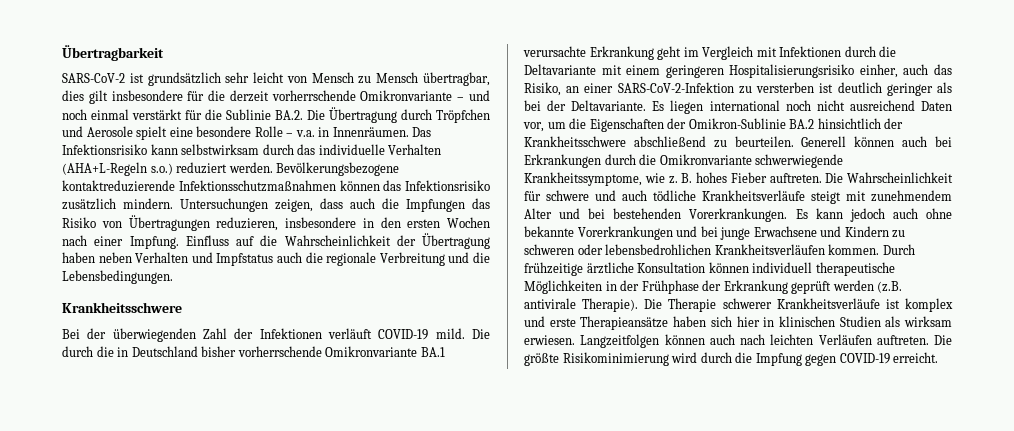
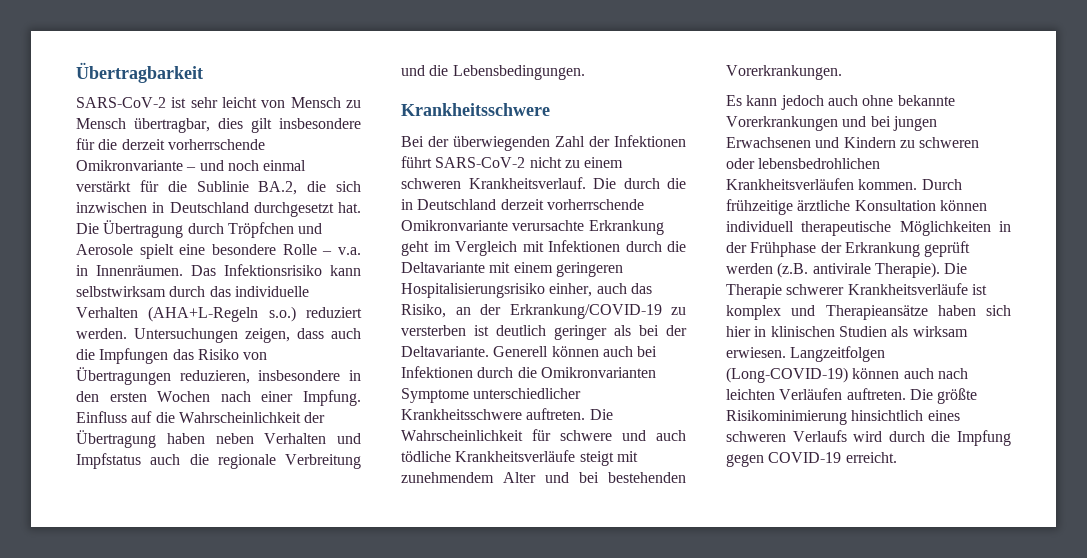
[147,72,221,86] grundsätzlich -> (187, 102) none
[275,110,303,120] BA.2. -> [258,181,361,195] [76,202,361,217] BA.2, die sich inzwischen in Deutschland durchgesetzt hat.
[276,162,400,176] [62,180,490,192] [62,198,173,210] Bevölkerungsbezogene kontaktreduzierende Infektionsschutzmaßnahmen können das Infektionsrisiko zusätzlich mindern. -> (127, 333) none
[328,328,465,340] verläuft COVID-19 mild. -> [401,156,624,168] [401,177,586,189] führt SARS-CoV-2 nicht zu einem schweren Krankheitsverlauf.
[201,346,445,357] bisher vorherrschende Omikronvariante BA.1 -> [500,199,644,210] [401,220,508,231] derzeit vorherrschende Omikronvariante
[584,82,734,93] einer SARS-CoV-2-Infektion -> [480,304,662,319] der Erkrankung/COVID-19
[652,100,952,114] [523,118,904,132] [524,136,794,148] Es liegen international noch nicht ausreichend Daten vor, um die Eigenschaften der Omikron-Sublinie BA.2 hinsichtlich der Krankheitsschwere abschließend zu beurteilen. -> (489, 351) none
[524,154,844,168] [524,172,767,186] Erkrankungen durch die Omikronvariante schwerwiegende Krankheitssymptome, wie z. B. hohes Fieber -> [401,366,656,378] [401,388,582,403] [401,409,522,420] Infektionen durch die Omikronvarianten Symptome unterschiedlicher Krankheitsschwere
(788, 215) none -> (842, 72) //
[720,226,817,240] junge Erwachsene -> [892,116,937,131] [726,137,811,148] jungen Erwachsenen
[549,318,576,327] erste -> (816, 310) none
(660, 341) none -> [726,367,848,383] (Long-COVID-19)
(669, 359) none -> [851,410,960,421] [726,430,847,442] hinsichtlich eines schweren Verlaufs

